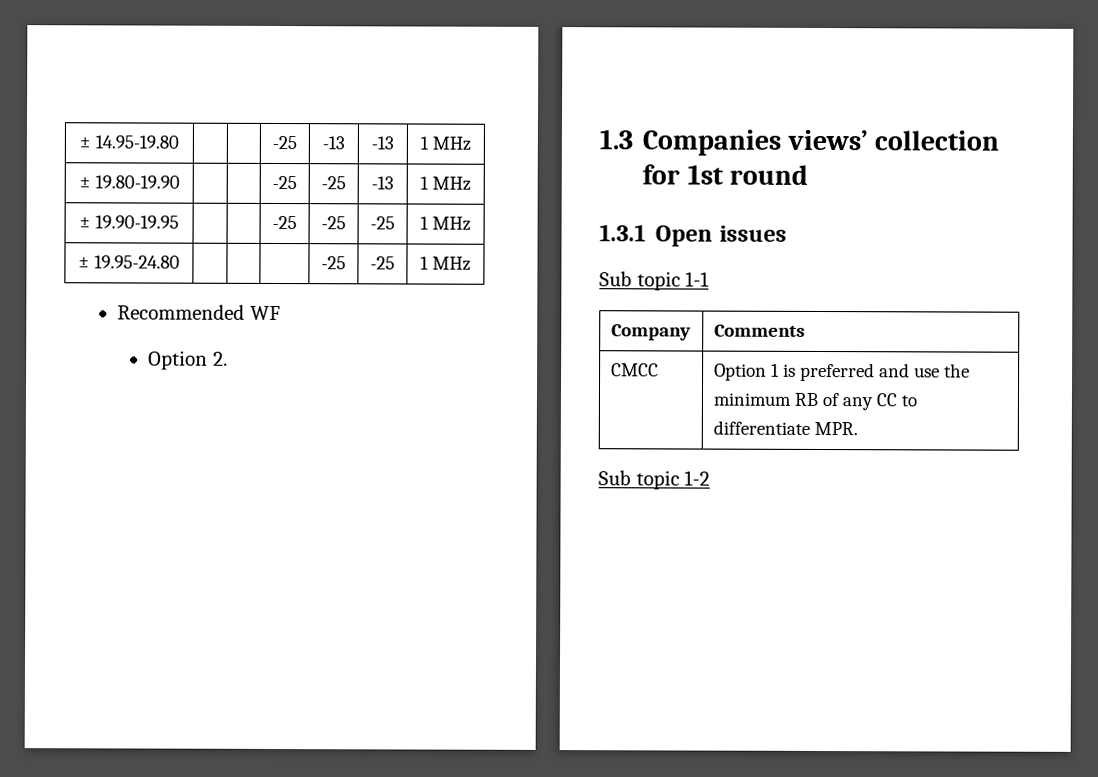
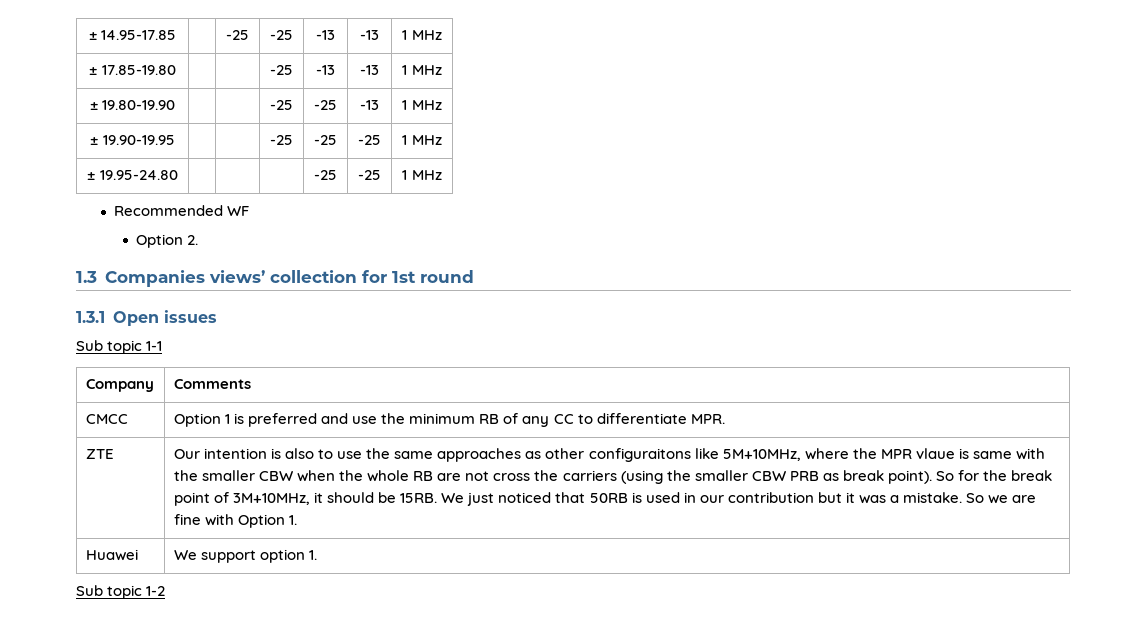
[79,135,179,149] ± 14.95-19.80 -> [88,30,177,40] [226,30,249,40] [270,30,293,40] [316,30,335,40] [360,30,379,40] [402,30,442,40] [89,65,176,75] ± 14.95-17.85 | | -25 | -25 | -13 | -13 | 1 MHz // ± 17.85-19.80
(858, 428) none -> [85,449,114,459] [173,448,1045,462] [173,470,1053,484] [173,492,1037,506] [173,514,298,528] [85,549,138,561] [173,549,318,563] // ZTE | Our intention is also to use the same approaches as other configuraitons like 5M+10MHz, where the MPR vlaue is same with the smaller CBW when the whole RB are not cross the carriers (using the smaller CBW PRB as break point). So for the break point of 3M+10MHz, it should be 15RB. We just noticed that 50RB is used in our contribution but it was a mistake. So we are fine with Option 1. // Huawei | We support option 1.

